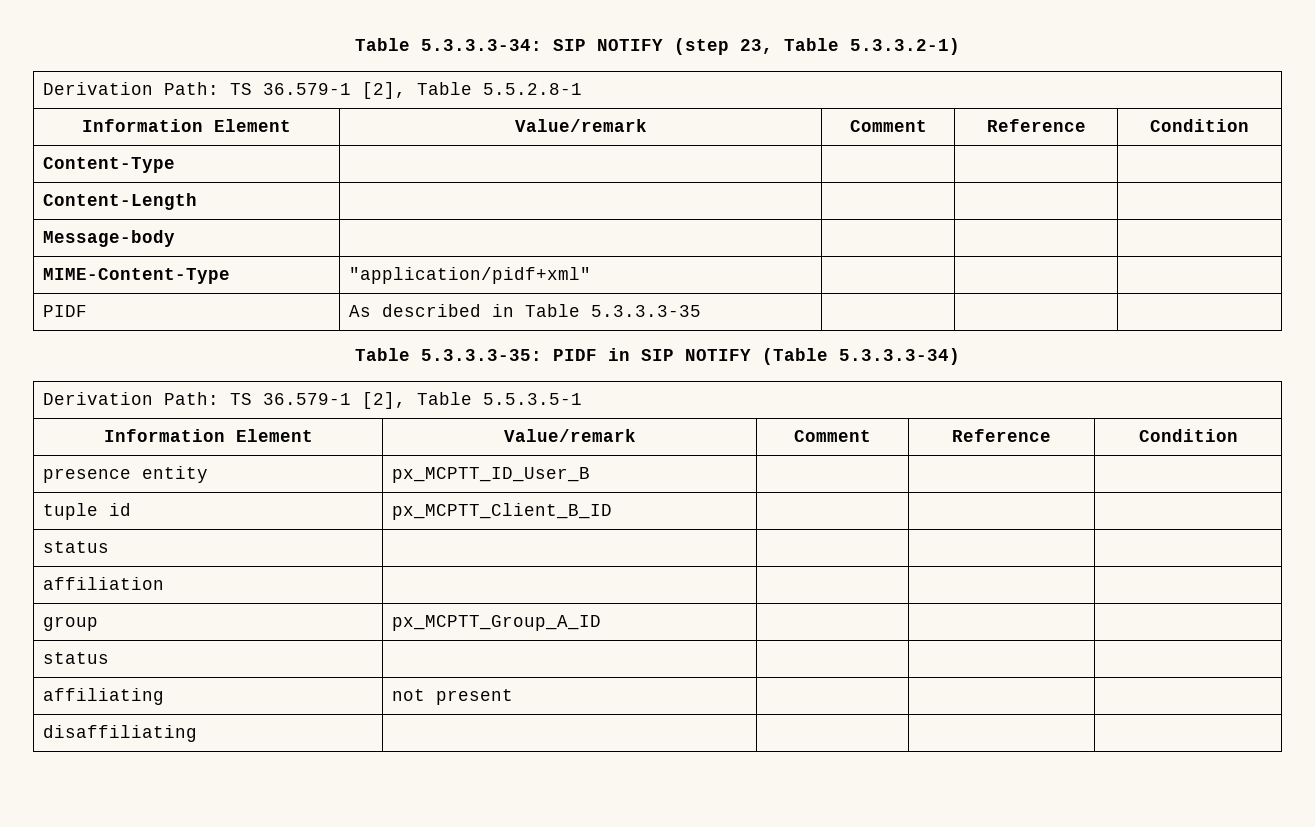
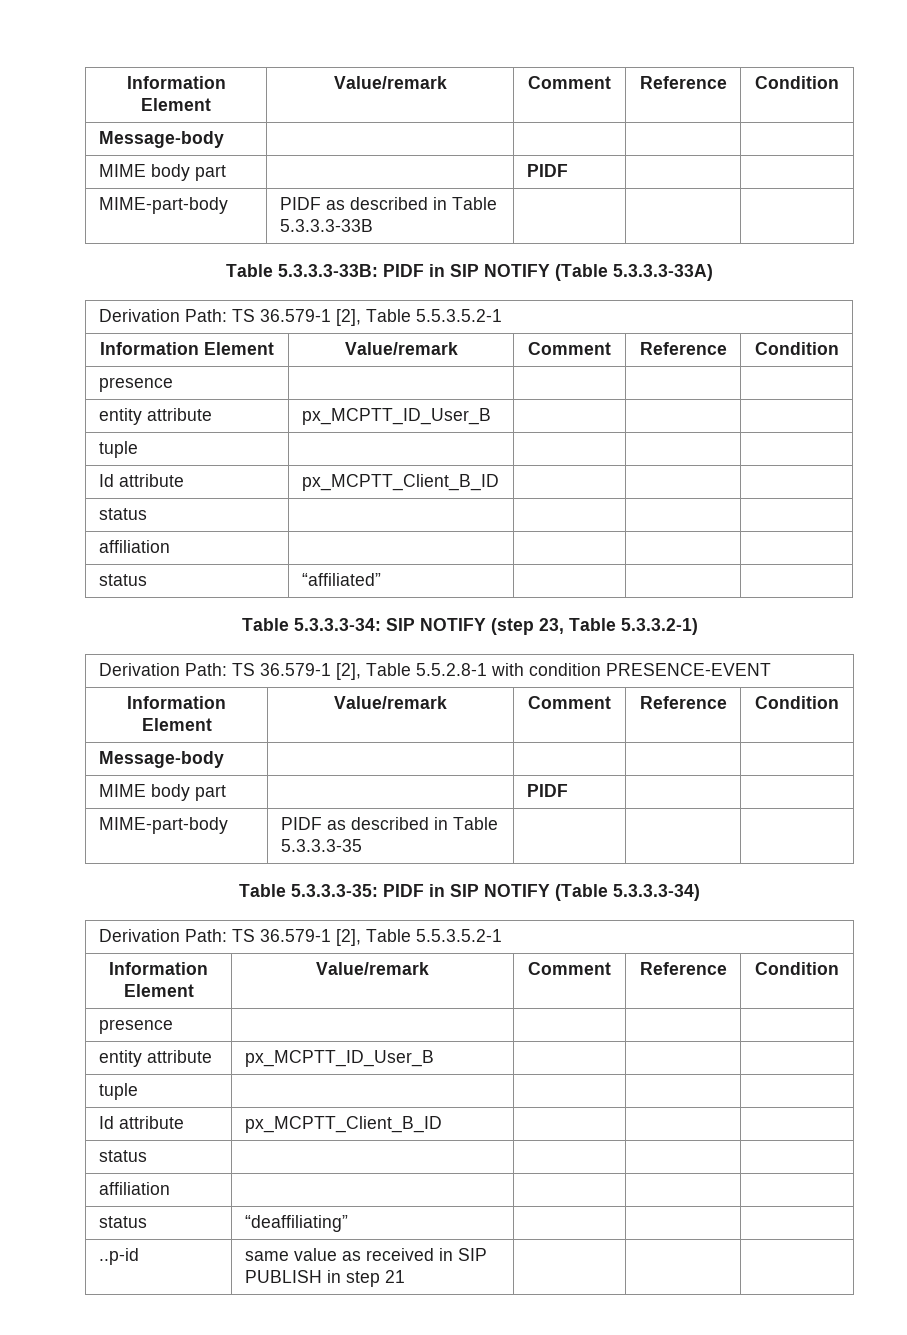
(355, 44) none -> [126,76,226,89] [141,98,211,111] [333,76,447,89] [528,76,611,89] [639,76,727,89] [755,76,839,89] [98,131,224,148] [98,164,226,181] [526,164,568,177] [98,197,228,214] [279,197,497,210] [279,219,373,232] [226,264,713,281] [98,309,502,326] [100,342,274,355] [344,342,458,355] [528,342,611,355] [639,342,727,355] [754,342,839,355] [98,377,173,392] [98,408,212,425] [301,408,491,425] [98,441,138,458] [98,474,184,487] [301,474,499,491] [98,508,147,520] [98,540,170,553] [98,574,147,586] [301,573,381,586] Information Element | Value/remark | Comment | Reference | Condition // Message-body | | | | // MIME body part | | PIDF | | // MIME-part-body | PIDF as described in Table 5.3.3.3-33B | | | // Table 5.3.3.3-33B: PIDF in SIP NOTIFY (Table 5.3.3.3-33A) // Derivation Path: TS 36.579-1 [2], Table 5.5.3.5.2-1 // Information Element | Value/remark | Comment | Reference | Condition // presence | | | | // entity attribute | px_MCPTT_ID_User_B | | | // tuple | | | | // Id attribute | px_MCPTT_Client_B_ID | | | // status | | | | // affiliation | | | | // status | “affiliated” | | | //
[82,119,291,132] [514,119,647,132] [849,120,927,132] [986,119,1086,132] [1150,119,1249,132] [42,157,175,173] [42,193,197,210] [42,230,175,247] [42,268,230,284] [348,267,591,284] [42,305,87,317] [348,305,371,317] // Information Element | Value/remark | Comment | Reference | Condition // Content-Type | | | | // Content-Length | | | | // Message-body | | | | // MIME-Content-Type | "application/pidf+xml" | | | // PIDF | As -> [490,663,771,676] [127,696,226,709] [141,718,212,731] [334,696,447,709] [528,696,611,709] [639,696,727,709] [755,696,839,709] [98,751,224,768] [98,784,226,801] [526,784,568,797] [98,817,228,834] [280,817,346,830] with condition PRESENCE-EVENT // Information Element | Value/remark | Comment | Reference | Condition // Message-body | | | | // MIME body part | | PIDF | | // MIME-part-body | PIDF as
[482,393,582,405] [103,429,313,442] [503,429,636,442] [794,430,871,442] [952,429,1051,442] [1138,429,1238,442] [42,466,208,483] [391,467,590,483] [42,503,131,520] [391,503,612,520] [42,541,109,553] [42,577,164,590] [42,616,98,631] [391,615,601,631] [42,652,109,664] [42,688,164,705] [391,689,513,705] [42,725,197,742] 5.5.3.5-1 // Information Element | Value/remark | Comment | Reference | Condition // presence entity | px_MCPTT_ID_User_B | | | // tuple id | px_MCPTT_Client_B_ID | | | // status | | | | // affiliation | | | | // group | px_MCPTT_Group_A_ID | | | // status | | | | // affiliating | not present | | | // disaffiliating | -> [415,929,502,942] [109,962,208,975] [123,984,194,997] [316,962,429,975] [528,962,611,975] [639,962,727,975] [755,962,839,975] [98,1019,173,1034] [98,1050,212,1067] [244,1050,434,1067] [98,1083,138,1100] [98,1116,184,1129] [244,1116,442,1133] [98,1150,147,1162] [98,1182,170,1195] [98,1216,147,1228] [244,1215,348,1232] [98,1248,139,1265] [244,1248,487,1261] [244,1270,405,1287] 5.5.3.5.2-1 // Information Element | Value/remark | Comment | Reference | Condition // presence | | | | // entity attribute | px_MCPTT_ID_User_B | | | // tuple | | | | // Id attribute | px_MCPTT_Client_B_ID | | | // status | | | | // affiliation | | | | // status | “deaffiliating” | | | // ..p-id | same value as received in SIP PUBLISH in step 21

